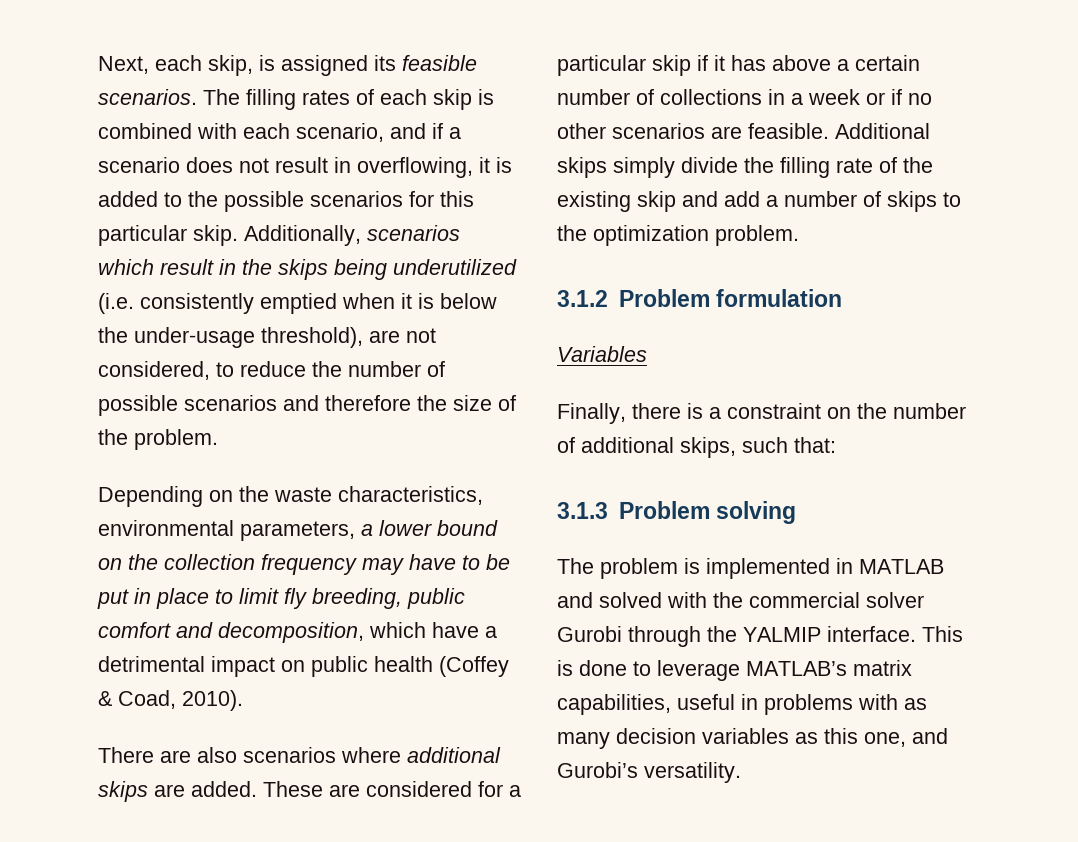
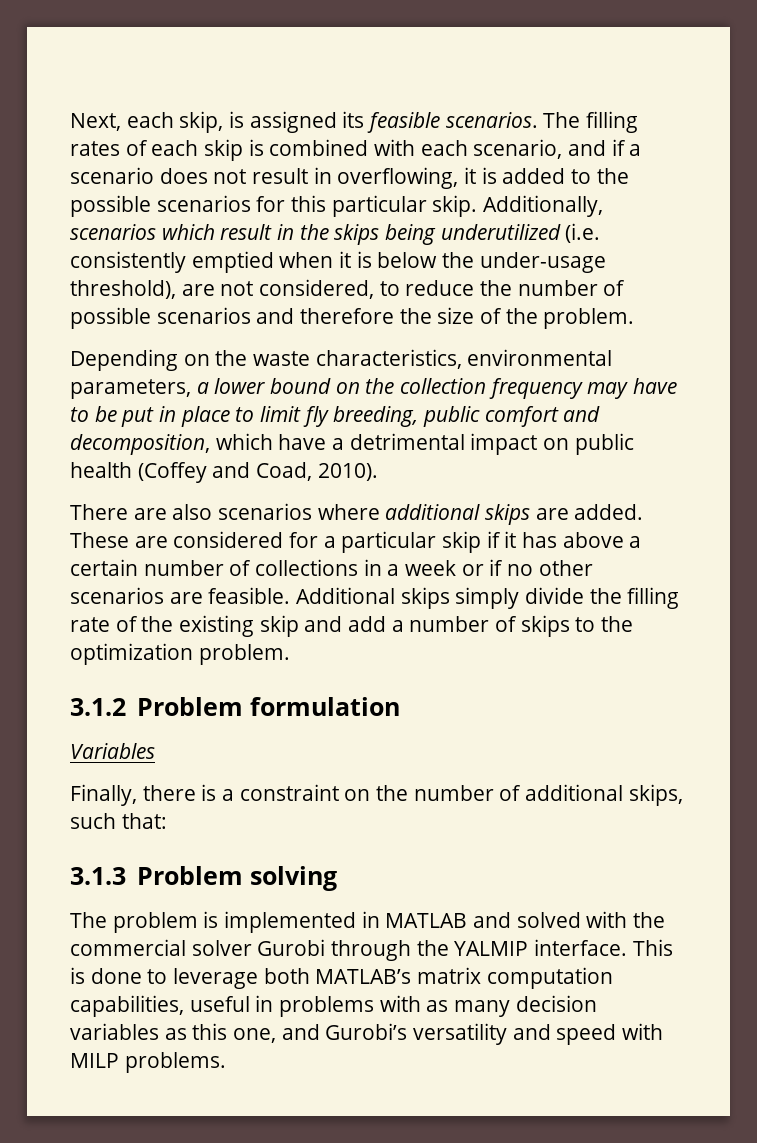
[98,691,112,706] & -> [212,462,251,478] and
(740, 670) none -> [263,968,310,984] both
(912, 668) none -> [486,967,613,989] computation
[644,762,741,783] versatility. -> [413,1023,664,1045] [70,1052,226,1073] versatility and speed with MILP problems.

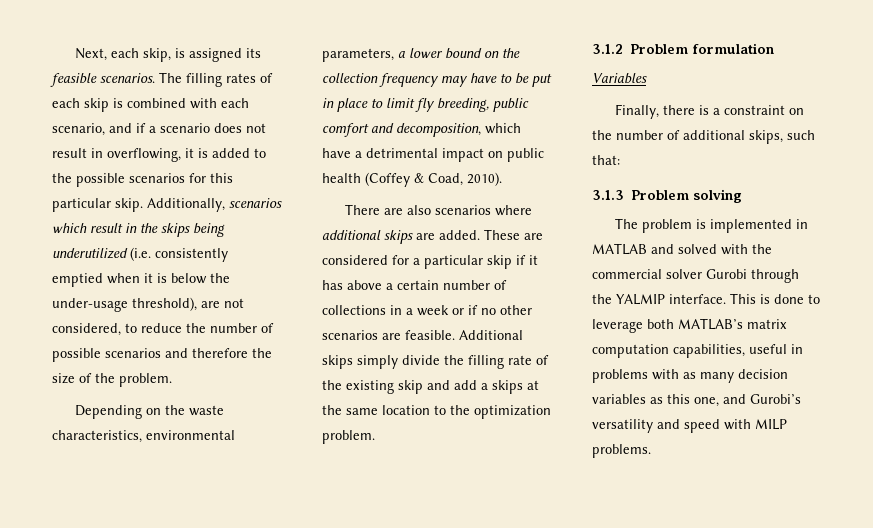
[212,462,251,478] and -> [414,173,424,183] &
[409,615,570,637] number of skips -> [492,380,539,394] [322,405,430,415] skips at the same location

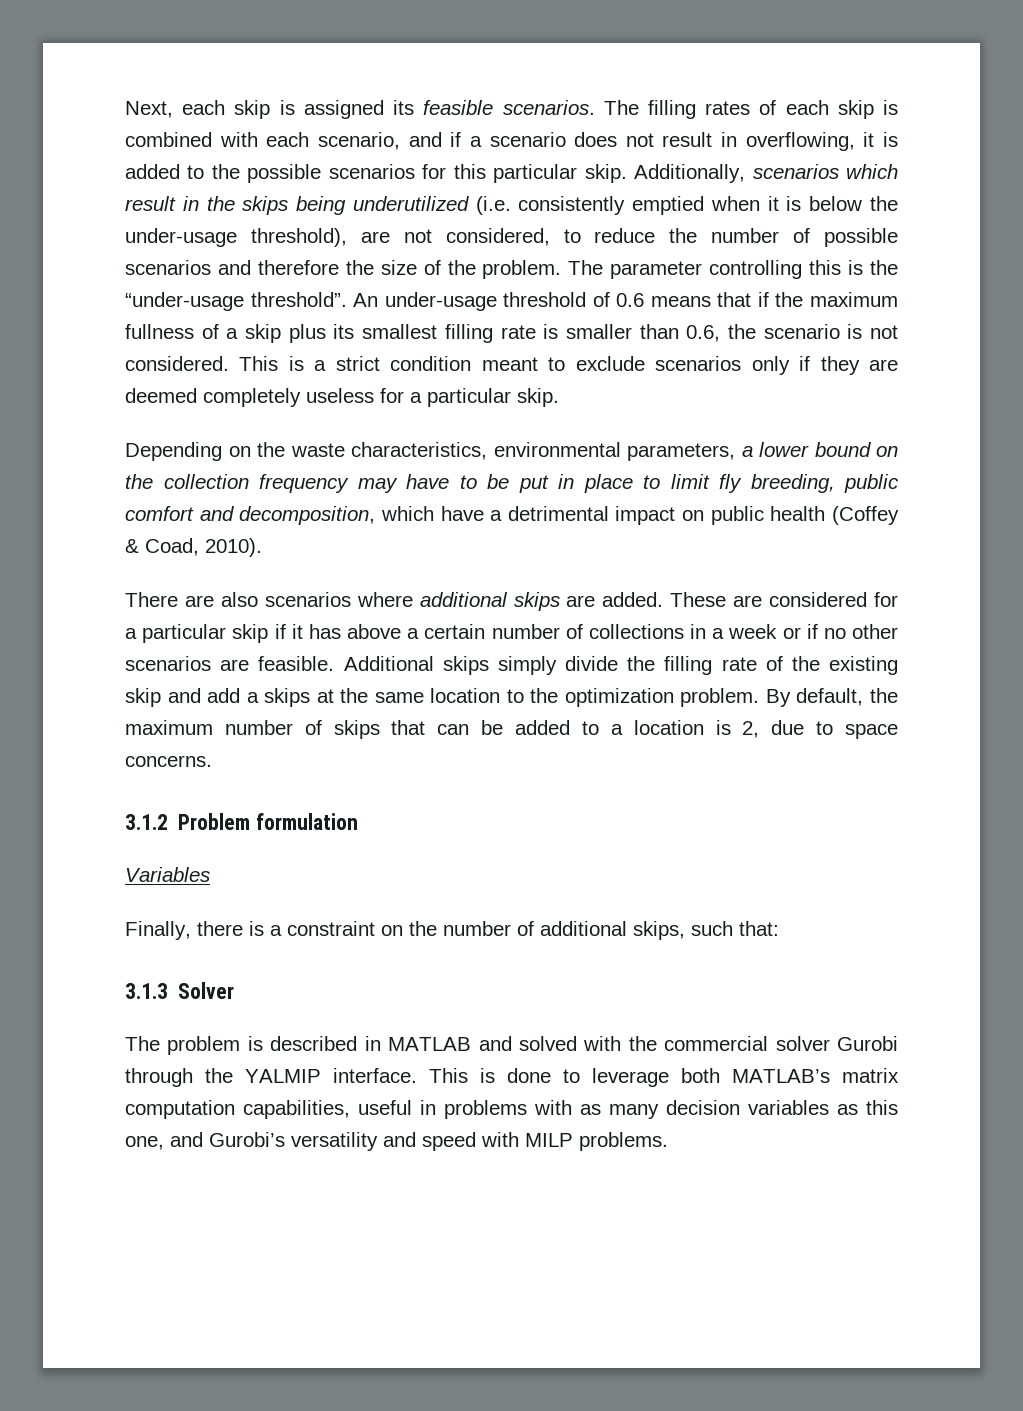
[143,48,172,62] skip, -> [234,100,271,119] skip
(172, 380) none -> [568,260,898,279] [125,292,898,311] [125,324,898,343] [125,356,898,375] [125,388,559,407] The parameter controlling this is the “under-usage threshold”. An under-usage threshold of 0.6 means that if the maximum fullness of a skip plus its smallest filling rate is smaller than 0.6, the scenario is not considered. This is a strict condition meant to exclude scenarios only if they are deemed completely useless for a particular skip.
(375, 437) none -> [765,688,898,707] [125,720,899,739] [125,755,212,767] By default, the maximum number of skips that can be added to a location is 2, due to space concerns.
[631,189,743,203] Problem solving -> [178,982,235,999] Solver
[710,219,793,233] implemented -> [270,1036,358,1051] described

